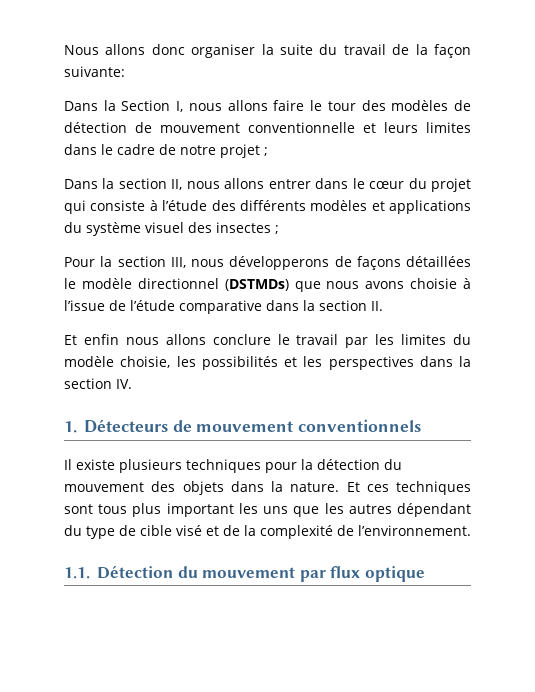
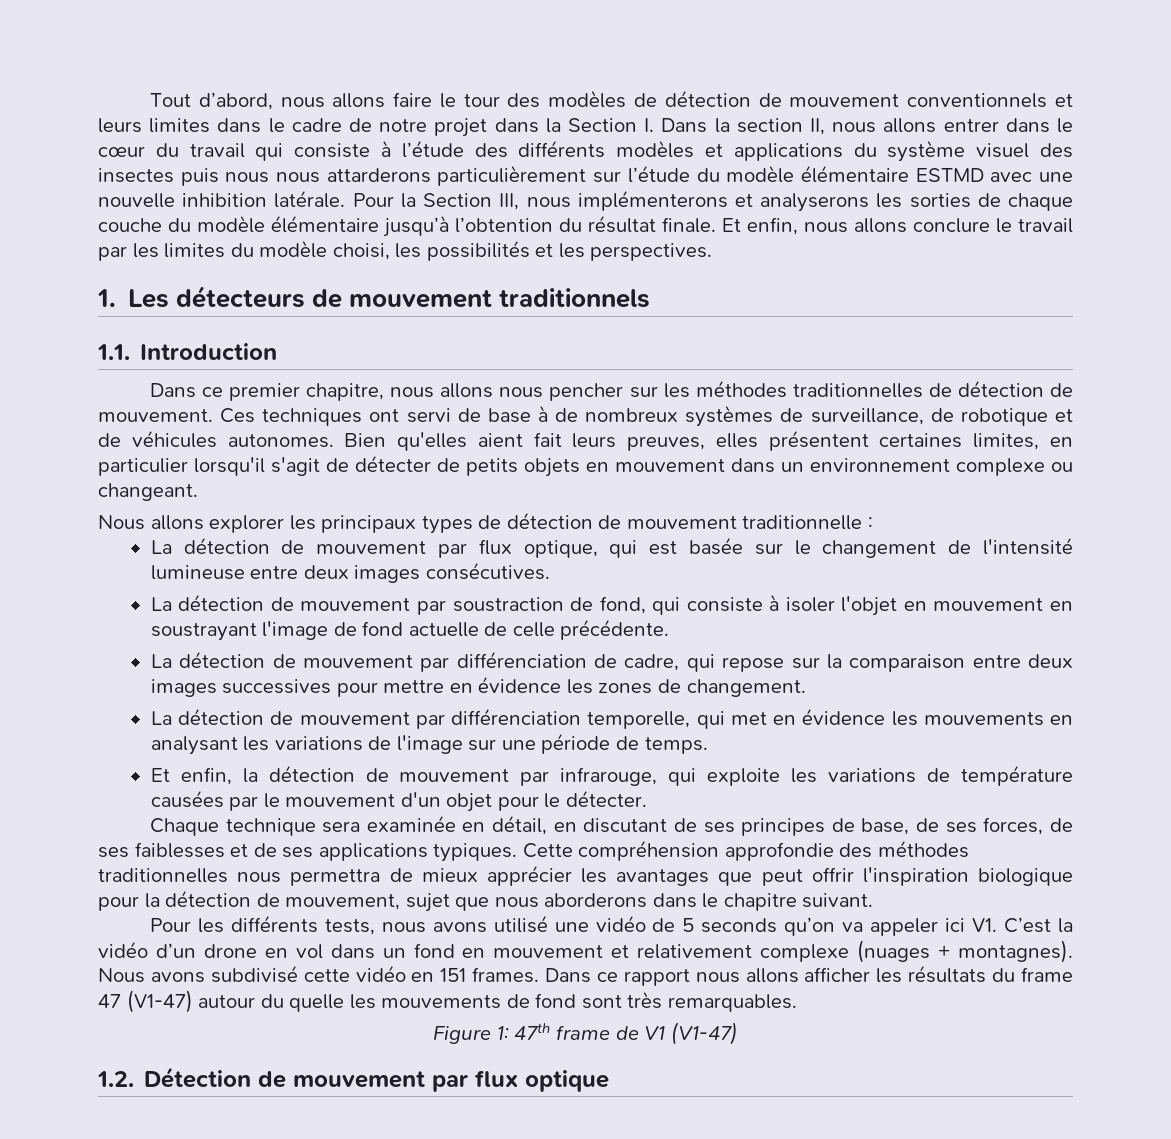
[64,44,471,58] [64,66,125,77] [64,100,184,112] Nous allons donc organiser la suite du travail de la façon suivante: // Dans la Section I, -> [149,92,273,110] Tout d’abord,
[248,122,355,133] conventionnelle -> [907,93,1048,108] conventionnels
[264,147,268,156] ; // -> [494,118,655,133] dans la Section I.
[431,178,471,192] projet -> [189,143,245,158] travail
[275,225,279,234] ; // -> [180,165,1074,186] [98,190,346,208] puis nous nous attarderons particulièrement sur l’étude du modèle élémentaire ESTMD avec une nouvelle inhibition latérale.
[117,256,166,267] section -> [423,193,493,207] Section
[229,256,471,270] [64,278,471,292] [64,300,383,314] [64,334,119,345] développerons de façons détaillées le modèle directionnel (DSTMDs) que nous avons choisie à l’issue de l’étude comparative dans la section II. // Et enfin -> [577,190,1073,212] [98,215,798,237] implémenterons et analyserons les sorties de chaque couche du modèle élémentaire jusqu’à l’obtention du résultat finale. Et enfin,
[120,356,171,368] choisie, -> [332,243,390,260] choisi,
[328,356,471,370] [64,378,132,389] [64,419,422,433] [64,459,402,473] [64,481,471,495] [64,503,472,517] [64,525,471,539] [64,565,198,579] perspectives dans la section IV. // 1. Détecteurs de mouvement conventionnels // Il existe plusieurs techniques pour la détection du mouvement des objets dans la nature. Et ces techniques sont tous plus important les uns que les autres dépendant du type de cible visé et de la complexité de l’environnement. // 1.1. Détection du -> [590,243,713,261] [97,285,651,308] [97,343,278,360] [149,380,1074,401] [98,405,1073,427] [98,430,1074,451] [98,455,1073,477] [98,483,198,501] [98,512,873,534] [150,537,1074,558] [150,562,550,583] [150,594,1073,616] [150,619,670,641] [150,651,1073,672] [150,676,806,697] [150,708,1073,729] [150,733,708,755] [150,765,1074,786] [150,790,648,812] [149,815,1073,836] [98,840,969,862] [98,865,1073,886] [98,890,874,912] [149,915,1074,936] [98,940,1073,963] [98,965,1073,986] [98,990,797,1013] [433,1022,738,1045] [97,1067,287,1088] perspectives. // 1. Les détecteurs de mouvement traditionnels // 1.1. Introduction // Dans ce premier chapitre, nous allons nous pencher sur les méthodes traditionnelles de détection de mouvement. Ces techniques ont servi de base à de nombreux systèmes de surveillance, de robotique et de véhicules autonomes. Bien qu'elles aient fait leurs preuves, elles présentent certaines limites, en particulier lorsqu'il s'agit de détecter de petits objets en mouvement dans un environnement complexe ou changeant. // Nous allons explorer les principaux types de détection de mouvement traditionnelle : // La détection de mouvement par flux optique, qui est basée sur le changement de l'intensité lumineuse entre deux images consécutives. // La détection de mouvement par soustraction de fond, qui consiste à isoler l'objet en mouvement en soustrayant l'image de fond actuelle de celle précédente. // La détection de mouvement par différenciation de cadre, qui repose sur la comparaison entre deux images successives pour mettre en évidence les zones de changement. // La détection de mouvement par différenciation temporelle, qui met en évidence les mouvements en analysant les variations de l'image sur une période de temps. // Et enfin, la détection de mouvement par infrarouge, qui exploite les variations de température causées par le mouvement d'un objet pour le détecter. // Chaque technique sera examinée en détail, en discutant de ses principes de base, de ses forces, de ses faiblesses et de ses applications typiques. Cette compréhension approfondie des méthodes traditionnelles nous permettra de mieux apprécier les avantages que peut offrir l'inspiration biologique pour la détection de mouvement, sujet que nous aborderons dans le chapitre suivant. // Pour les différents tests, nous avons utilisé une vidéo de 5 seconds qu’on va appeler ici V1. C’est la vidéo d’un drone en vol dans un fond en mouvement et relativement complexe (nuages + montagnes). Nous avons subdivisé cette vidéo en 151 frames. Dans ce rapport nous allons afficher les résultats du frame 47 (V1-47) autour du quelle les mouvements de fond sont très remarquables. // Figure 1: 47th frame de V1 (V1-47) // 1.2. Détection de

